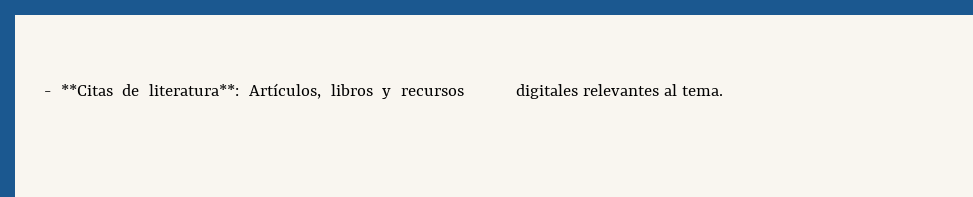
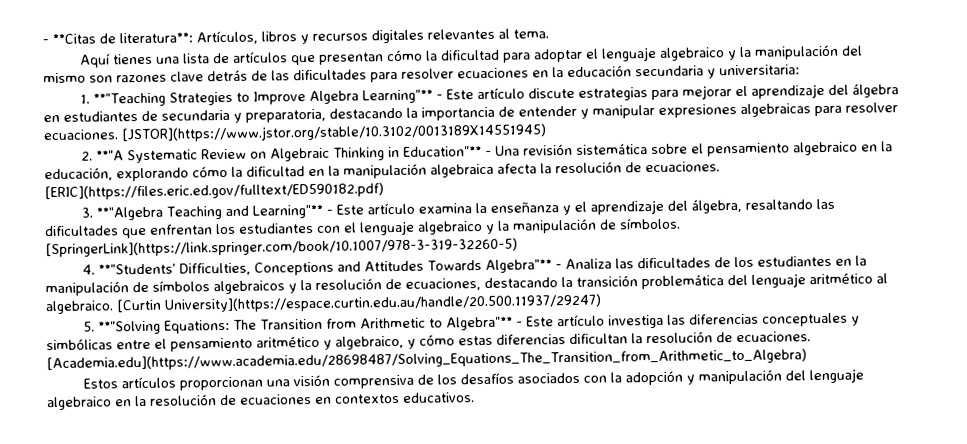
(723, 91) none -> [80,44,864,68] [43,64,800,84] [80,83,900,107] [43,102,898,123] [43,123,547,143] [81,141,894,164] [44,161,720,182] [44,182,384,201] [81,198,836,221] [45,217,681,239] [45,237,518,258] [82,255,868,276] [45,272,888,297] [45,293,602,315] [83,312,861,335] [46,331,811,352] [46,348,807,372] [83,368,865,391] [47,392,475,411] // Aquí tienes una lista de artículos que presentan cómo la dificultad para adoptar el lenguaje algebraico y la manipulación del mismo son razones clave detrás de las dificultades para resolver ecuaciones en la educación secundaria y universitaria: // 1. **"Teaching Strategies to Improve Algebra Learning"** - Este artículo discute estrategias para mejorar el aprendizaje del álgebra en estudiantes de secundaria y preparatoria, destacando la importancia de entender y manipular expresiones algebraicas para resolver ecuaciones. [JSTOR](https://www.jstor.org/stable/10.3102/0013189X14551945) // 2. **"A Systematic Review on Algebraic Thinking in Education"** - Una revisión sistemática sobre el pensamiento algebraico en la educación, explorando cómo la dificultad en la manipulación algebraica afecta la resolución de ecuaciones. [ERIC](https://files.eric.ed.gov/fulltext/ED590182.pdf) // 3. **"Algebra Teaching and Learning"** - Este artículo examina la enseñanza y el aprendizaje del álgebra, resaltando las dificultades que enfrentan los estudiantes con el lenguaje algebraico y la manipulación de símbolos. [SpringerLink](https://link.springer.com/book/10.1007/978-3-319-32260-5) // 4. **"Students’ Difficulties, Conceptions and Attitudes Towards Algebra"** - Analiza las dificultades de los estudiantes en la manipulación de símbolos algebraicos y la resolución de ecuaciones, destacando la transición problemática del lenguaje aritmético al algebraico. [Curtin University](https://espace.curtin.edu.au/handle/20.500.11937/29247) // 5. **"Solving Equations: The Transition from Arithmetic to Algebra"** - Este artículo investiga las diferencias conceptuales y simbólicas entre el pensamiento aritmético y algebraico, y cómo estas diferencias dificultan la resolución de ecuaciones. [Academia.edu](https://www.academia.edu/28698487/Solving_Equations_The_Transition_from_Arithmetic_to_Algebra) // Estos artículos proporcionan una visión comprensiva de los desafíos asociados con la adopción y manipulación del lenguaje algebraico en la resolución de ecuaciones en contextos educativos.

